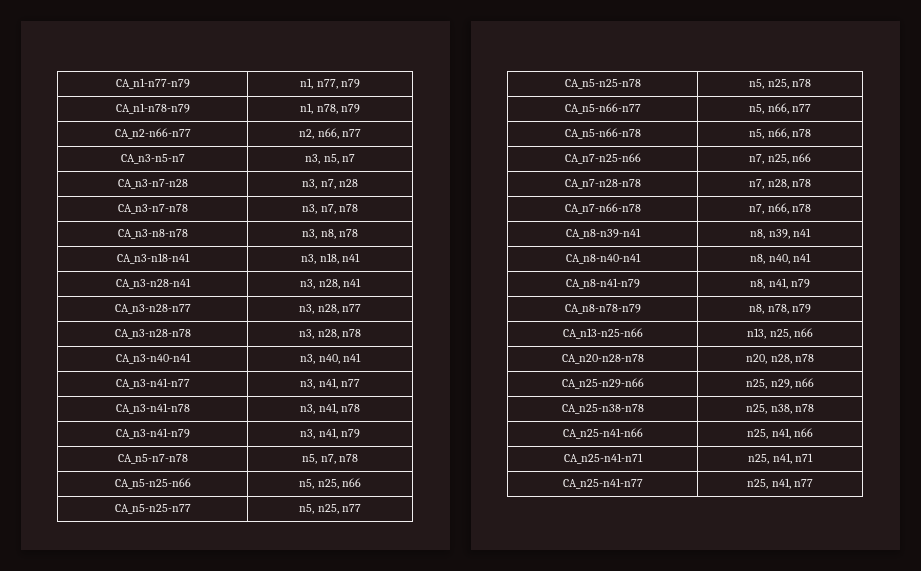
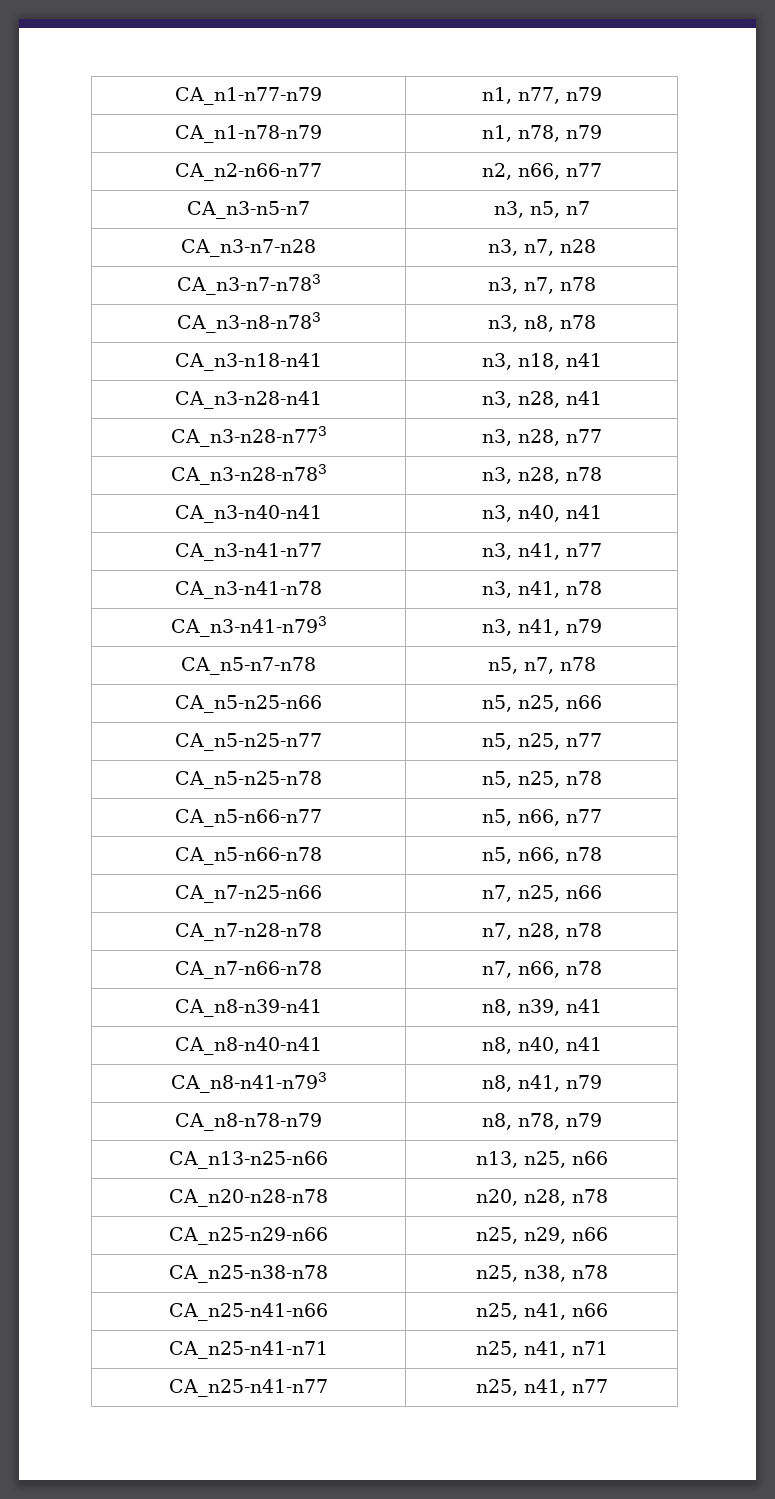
[117,204,188,214] CA_n3-n7-n78 -> [176,274,321,295] CA_n3-n7-n783
[117,229,188,239] CA_n3-n8-n78 -> [176,312,321,333] CA_n3-n8-n783
[114,304,191,314] CA_n3-n28-n77 -> [170,426,327,447] CA_n3-n28-n773
[114,329,191,339] CA_n3-n28-n78 -> [170,464,327,485] CA_n3-n28-n783
[115,428,190,439] CA_n3-n41-n79 -> [170,616,327,637] CA_n3-n41-n793
[565,278,640,289] CA_n8-n41-n79 -> [170,1072,327,1093] CA_n8-n41-n793

